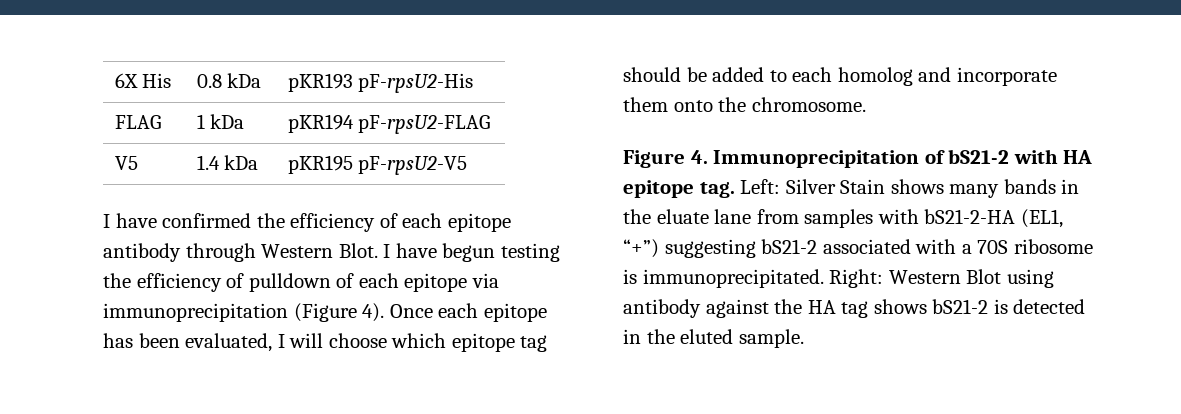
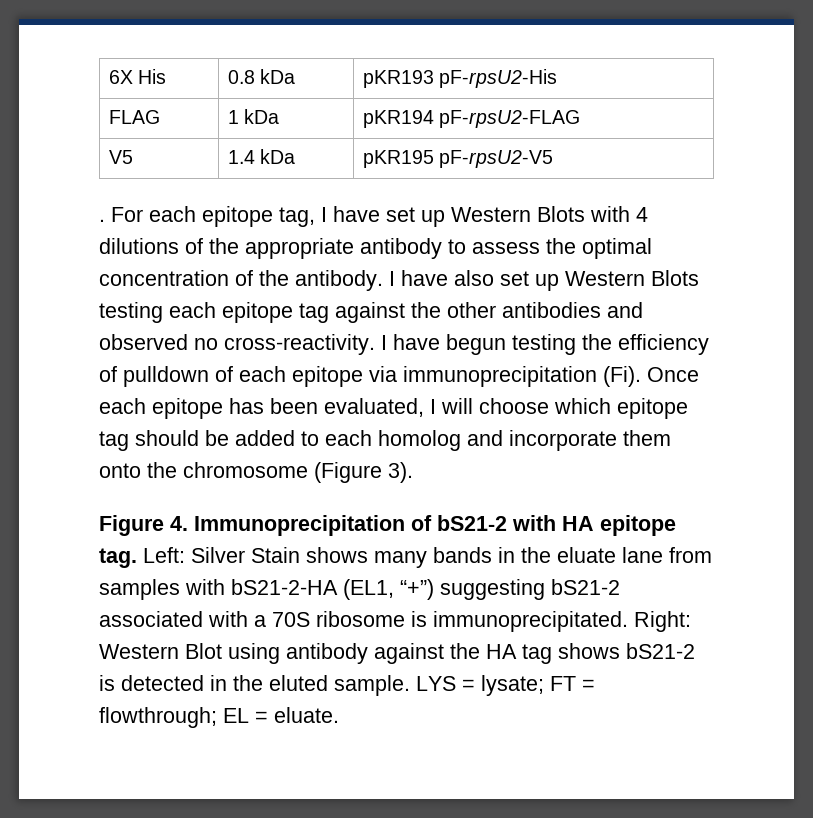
[103,213,511,232] [103,243,378,262] I have confirmed the efficiency of each epitope antibody through Western Blot. -> [99,206,648,227] [99,238,652,259] [99,270,699,291] [99,302,643,323] [99,334,375,355] . For each epitope tag, I have set up Western Blots with 4 dilutions of the appropriate antibody to assess the optimal concentration of the antibody. I have also set up Western Blots testing each epitope tag against the other antibodies and observed no cross-reactivity.
[293,303,385,322] (Figure 4). -> [603,366,641,387] (Fi).
[751,97,866,112] chromosome. -> [183,462,413,483] chromosome (Figure 3).
(804, 338) none -> [416,675,595,696] [99,707,339,728] LYS = lysate; FT = flowthrough; EL = eluate.

